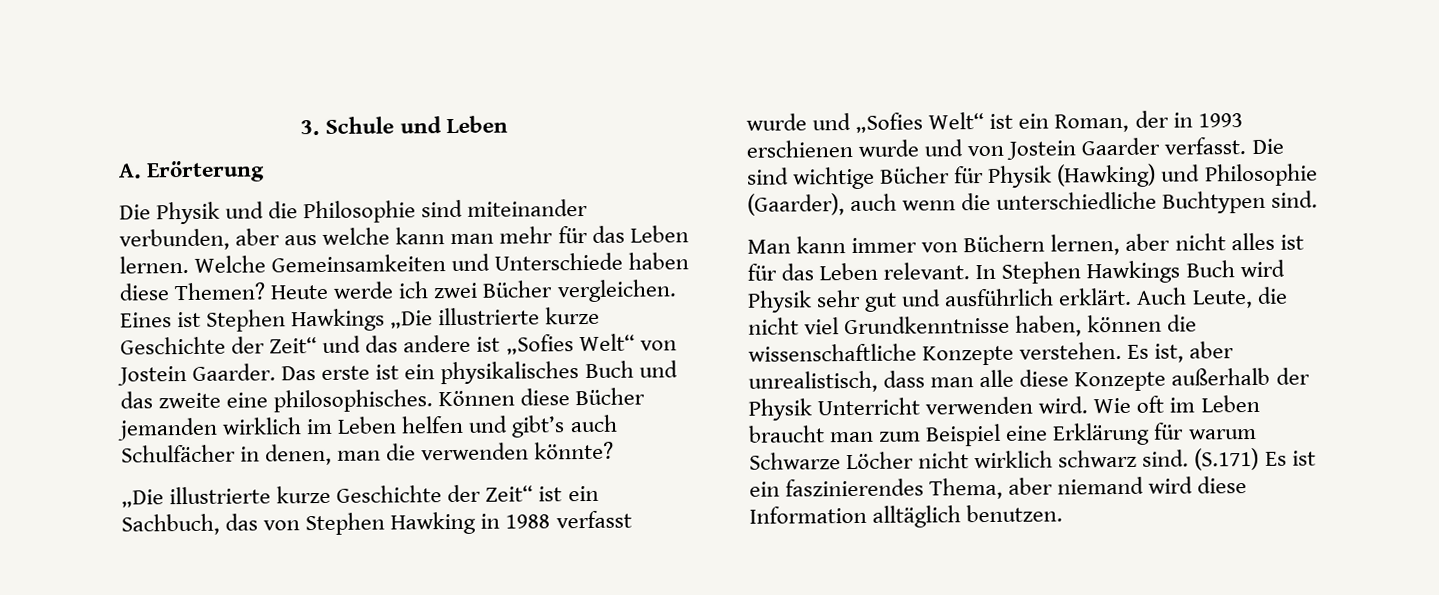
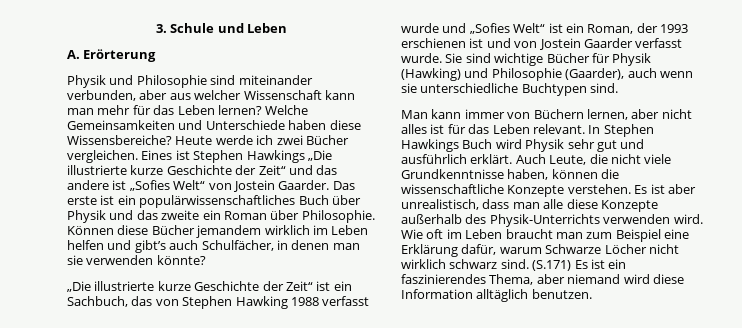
[119,201,299,225] Die Physik und die -> [67,75,134,88] Physik und
[322,227,391,245] welche -> [194,90,322,100] welcher Wissenschaft
[119,255,189,274] lernen. -> [217,105,262,115] lernen?
[174,282,267,301] Themen? -> [67,135,172,145] Wissensbereiche?
[440,360,678,385] [120,389,434,413] physikalisches Buch und das zweite eine philosophisches. -> [139,195,361,208] [67,210,375,223] populärwissenschaftliches Buch über Physik und das zweite ein Roman über Philosophie.
[117,417,218,441] jemanden -> [196,225,262,238] jemandem
[121,443,417,466] Schulfächer in denen, man die -> [201,240,360,251] [67,255,83,265] Schulfächer, in denen man sie
[480,513,501,529] in -> (288, 302) none
[1172,112,1193,128] in -> (658, 28) none
[858,139,920,157] wurde -> [469,38,484,48] ist
[1164,137,1284,155] verfasst. Die -> [635,38,683,48] [401,53,463,63] verfasst wurde. Sie
[961,192,992,211] die -> [401,83,417,93] sie
[804,317,840,335] viel -> [644,154,672,164] viele
[1154,343,1185,363] ist, -> [650,184,665,194] ist
[1275,367,1310,385] [748,397,921,421] der Physik Unterricht -> [465,214,600,227] des Physik-Unterrichts
[1153,422,1185,440] für -> [461,244,497,255] dafür,

